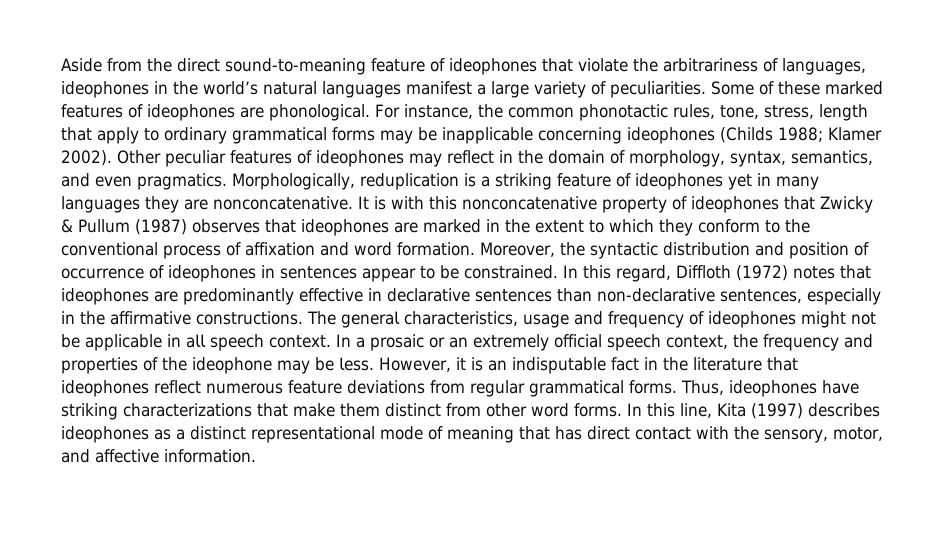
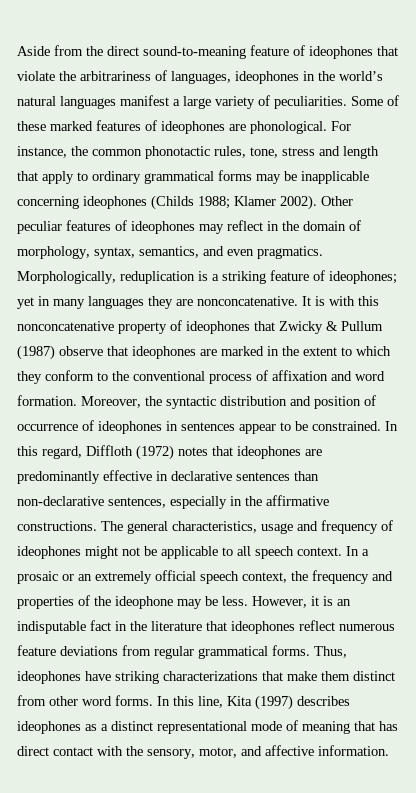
[764,105,814,119] stress, -> [282,146,340,156] stress and
[635,173,723,190] ideophones -> [329,271,397,284] ideophones;
[192,219,260,233] observes -> [59,346,103,356] observe
[167,334,181,347] in -> [222,547,233,556] to

